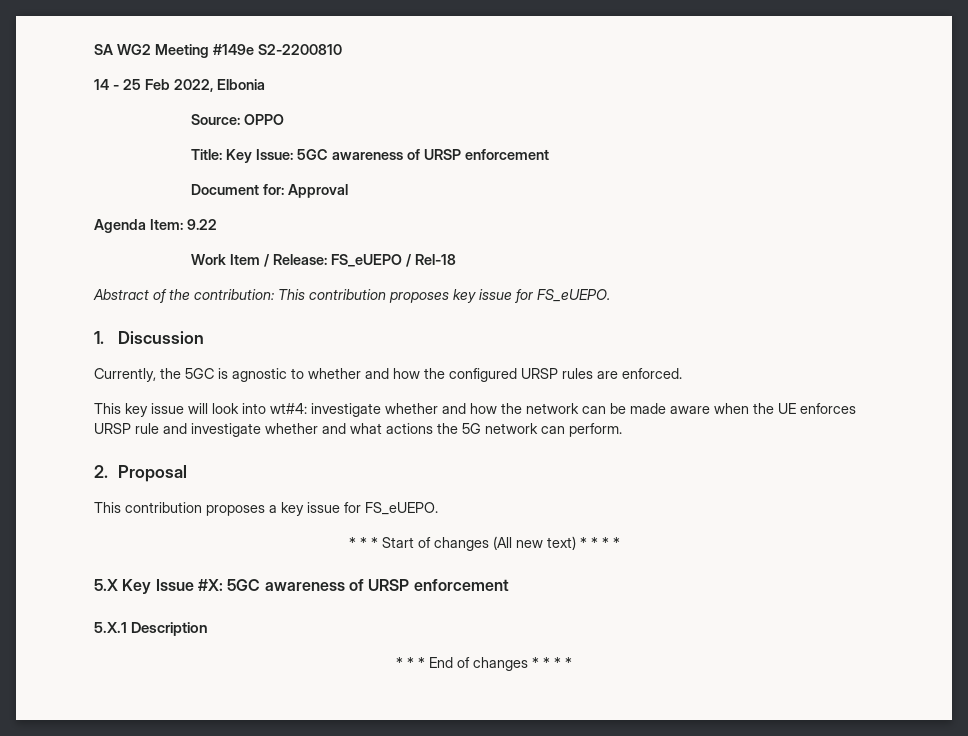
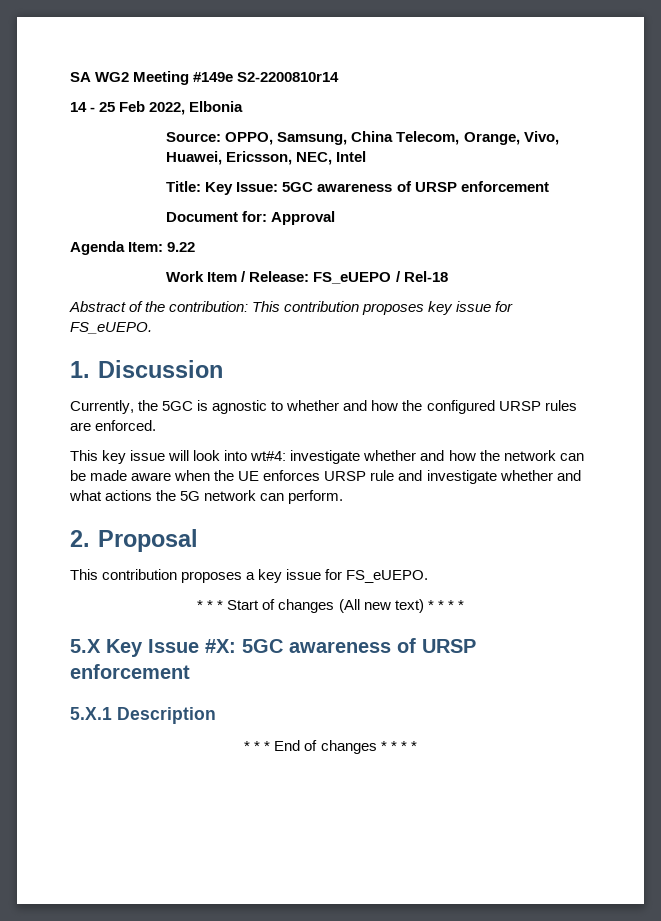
[258,44,342,55] S2-2200810 -> [237,72,340,82] S2-2200810r14
[244,114,285,125] OPPO -> [225,131,559,145] [166,151,367,165] OPPO, Samsung, China Telecom, Orange, Vivo, Huawei, Ericsson, NEC, Intel

